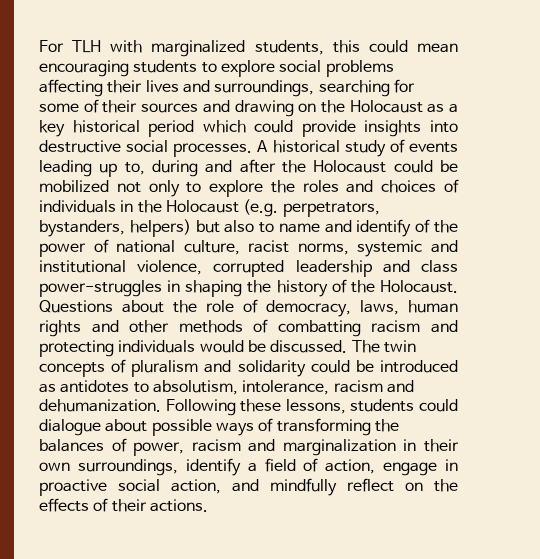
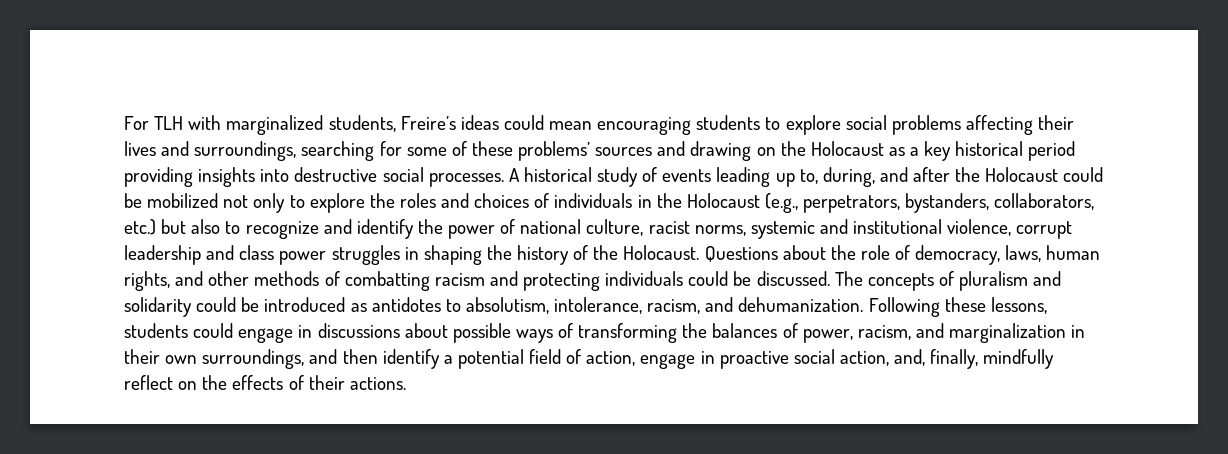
[332,40,360,53] this -> [400,115,499,130] Freire’s ideas
[102,100,138,113] their -> [471,141,591,161] these problems’
[202,120,356,137] which could provide -> [124,167,193,187] providing
[152,160,198,177] during -> [822,167,875,187] during,
[243,199,279,217] (e.g. -> [764,193,798,213] (e.g.,
[129,219,191,237] helpers) -> [994,193,1095,210] [124,219,156,235] collaborators, etc.)
[278,223,320,233] name -> [245,221,319,239] recognize
[415,219,431,233] of -> (414, 229) none
[213,260,285,277] corrupted -> [1016,221,1073,239] corrupt
[39,280,162,297] power-struggles -> [279,245,400,265] power struggles
[39,320,81,337] rights -> [124,271,170,291] rights,
[199,340,244,353] would -> [688,271,729,286] could
[383,340,416,353] twin -> (863, 278) none
[333,380,383,393] racism -> [647,299,701,314] racism,
[39,419,101,436] dialogue -> [238,323,400,343] engage in discussions
[191,439,241,452] racism -> [857,325,911,340] racism,
(178, 467) none -> [309,349,378,364] and then
(257, 467) none -> [457,349,524,369] potential
[232,479,259,492] and -> [894,349,979,369] and, finally,

